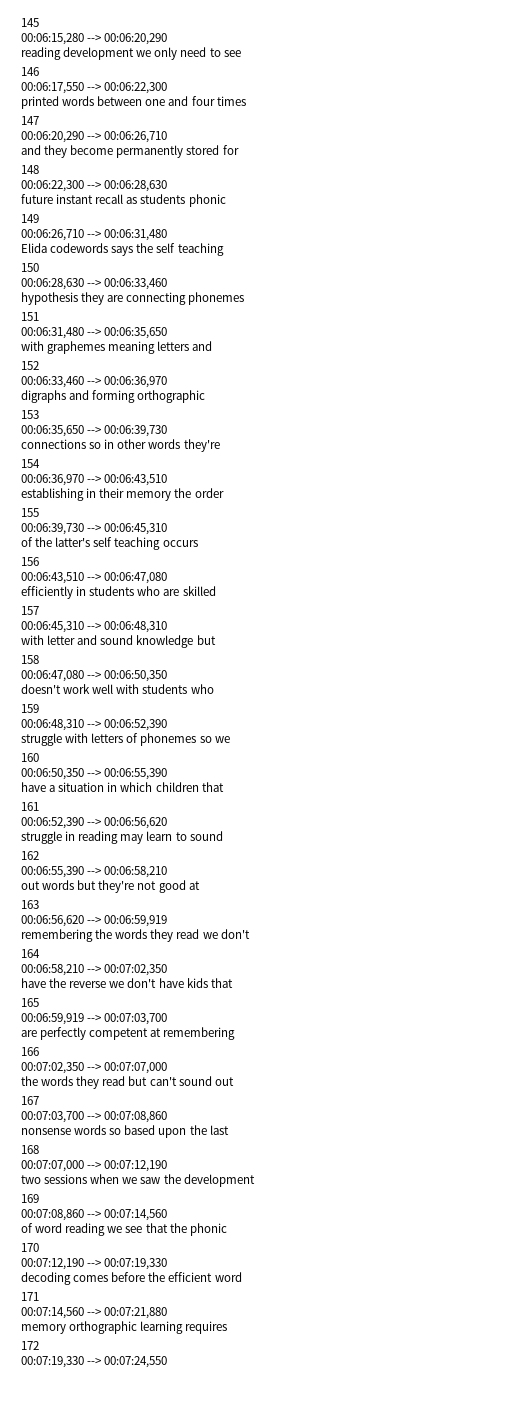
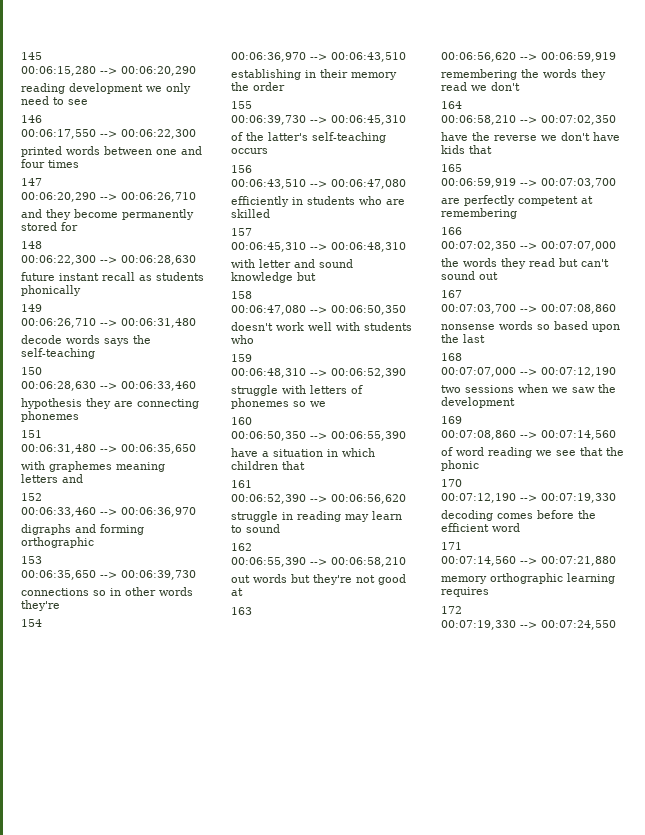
[188,194,226,207] phonic -> [21,285,81,296] phonically
[21,243,224,256] Elida codewords says the self teaching -> [21,335,151,346] [21,348,95,359] decode words says the self-teaching
[93,537,161,550] self teaching -> [312,132,386,143] self-teaching

